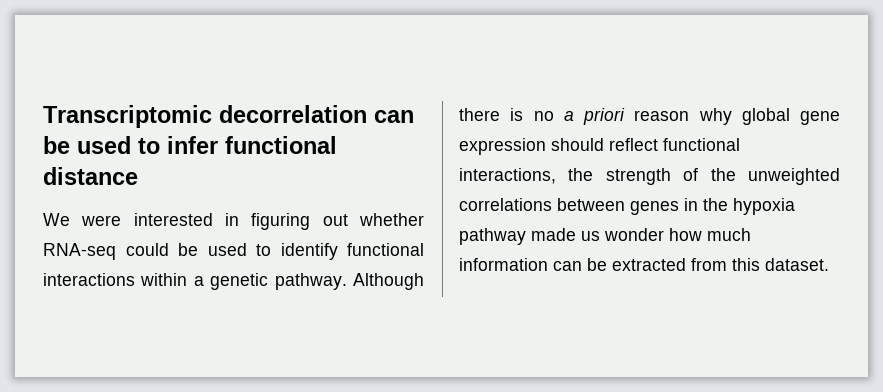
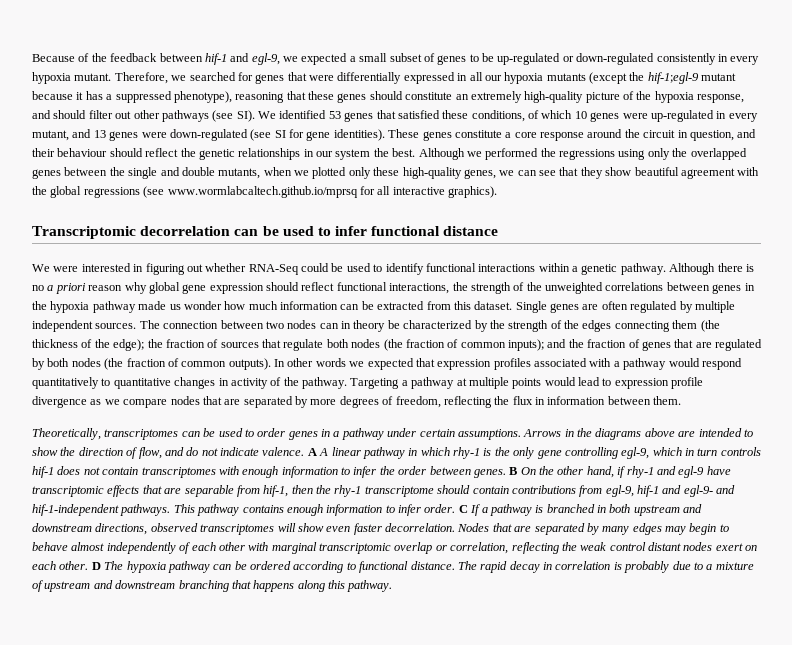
(43, 116) none -> [32,53,760,65] [32,72,737,84] [32,91,745,103] [32,110,758,122] [32,129,757,141] [32,148,747,160] [32,167,760,179] [32,186,497,198] Because of the feedback between hif-1 and egl-9, we expected a small subset of genes to be up-regulated or down-regulated consistently in every hypoxia mutant. Therefore, we searched for genes that were differentially expressed in all our hypoxia mutants (except the hif-1;egl-9 mutant because it has a suppressed phenotype), reasoning that these genes should constitute an extremely high-quality picture of the hypoxia response, and should filter out other pathways (see SI). We identified 53 genes that satisfied these conditions, of which 10 genes were up-regulated in every mutant, and 13 genes were down-regulated (see SI for gene identities). These genes constitute a core response around the circuit in question, and their behaviour should reflect the genetic relationships in our system the best. Although we performed the regressions using only the overlapped genes between the single and double mutants, when we plotted only these high-quality genes, we can see that they show beautiful agreement with the global regressions (see www.wormlabcaltech.github.io/mprsq for all interactive graphics). //
[43,243,116,260] RNA-seq -> [248,264,299,275] RNA-Seq
(829, 264) none -> [515,301,735,313] [32,320,720,332] [32,339,762,351] [32,358,742,370] [32,377,704,389] [32,396,682,408] [32,428,753,440] [32,447,761,459] [32,466,731,478] [32,485,736,497] [32,504,703,516] [32,523,729,535] [32,542,758,554] [32,561,754,573] [32,580,393,592] Single genes are often regulated by multiple independent sources. The connection between two nodes can in theory be characterized by the strength of the edges connecting them (the thickness of the edge); the fraction of sources that regulate both nodes (the fraction of common inputs); and the fraction of genes that are regulated by both nodes (the fraction of common outputs). In other words we expected that expression profiles associated with a pathway would respond quantitatively to quantitative changes in activity of the pathway. Targeting a pathway at multiple points would lead to expression profile divergence as we compare nodes that are separated by more degrees of freedom, reflecting the flux in information between them. // Theoretically, transcriptomes can be used to order genes in a pathway under certain assumptions. Arrows in the diagrams above are intended to show the direction of flow, and do not indicate valence. A A linear pathway in which rhy-1 is the only gene controlling egl-9, which in turn controls hif-1 does not contain transcriptomes with enough information to infer the order between genes. B On the other hand, if rhy-1 and egl-9 have transcriptomic effects that are separable from hif-1, then the rhy-1 transcriptome should contain contributions from egl-9, hif-1 and egl-9- and hif-1-independent pathways. This pathway contains enough information to infer order. C If a pathway is branched in both upstream and downstream directions, observed transcriptomes will show even faster decorrelation. Nodes that are separated by many edges may begin to behave almost independently of each other with marginal transcriptomic overlap or correlation, reflecting the weak control distant nodes exert on each other. D The hypoxia pathway can be ordered according to functional distance. The rapid decay in correlation is probably due to a mixture of upstream and downstream branching that happens along this pathway.

